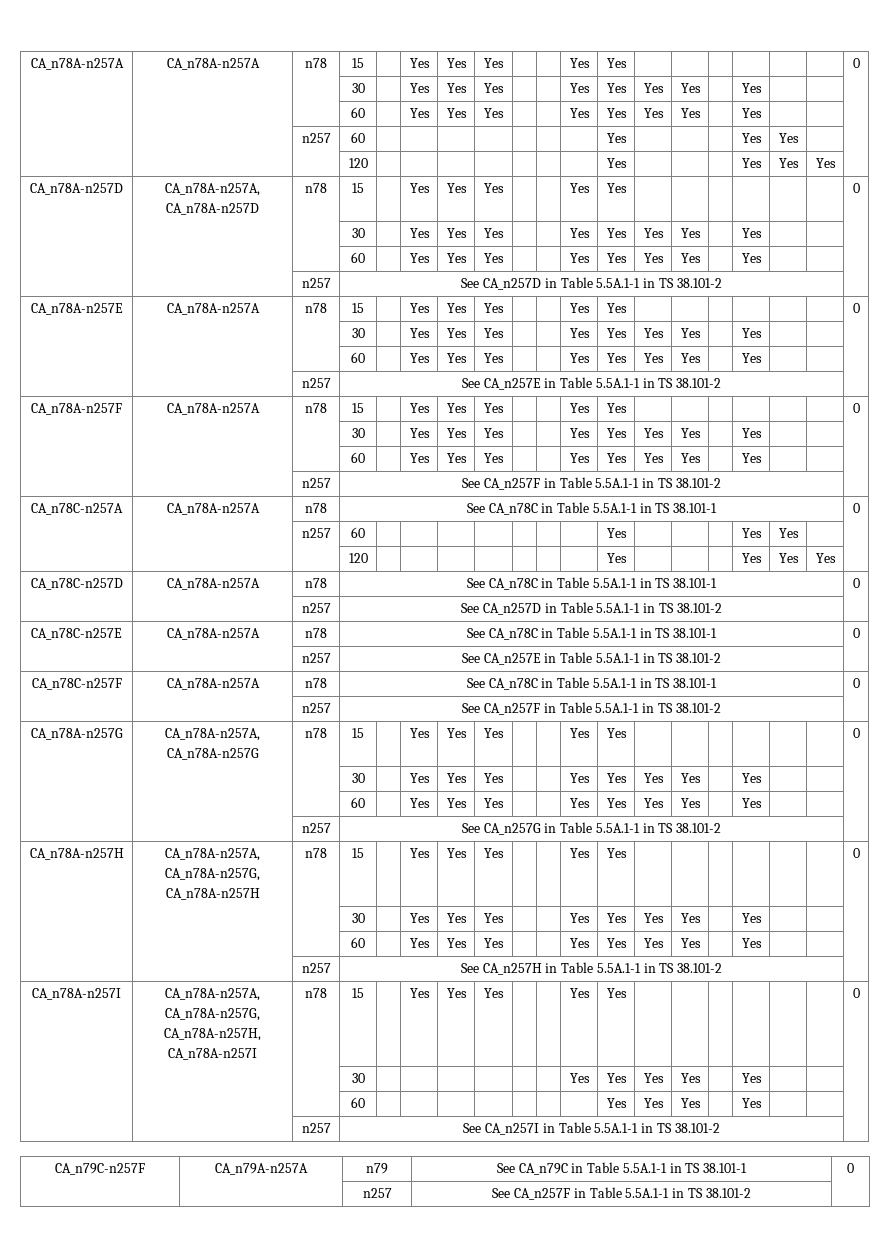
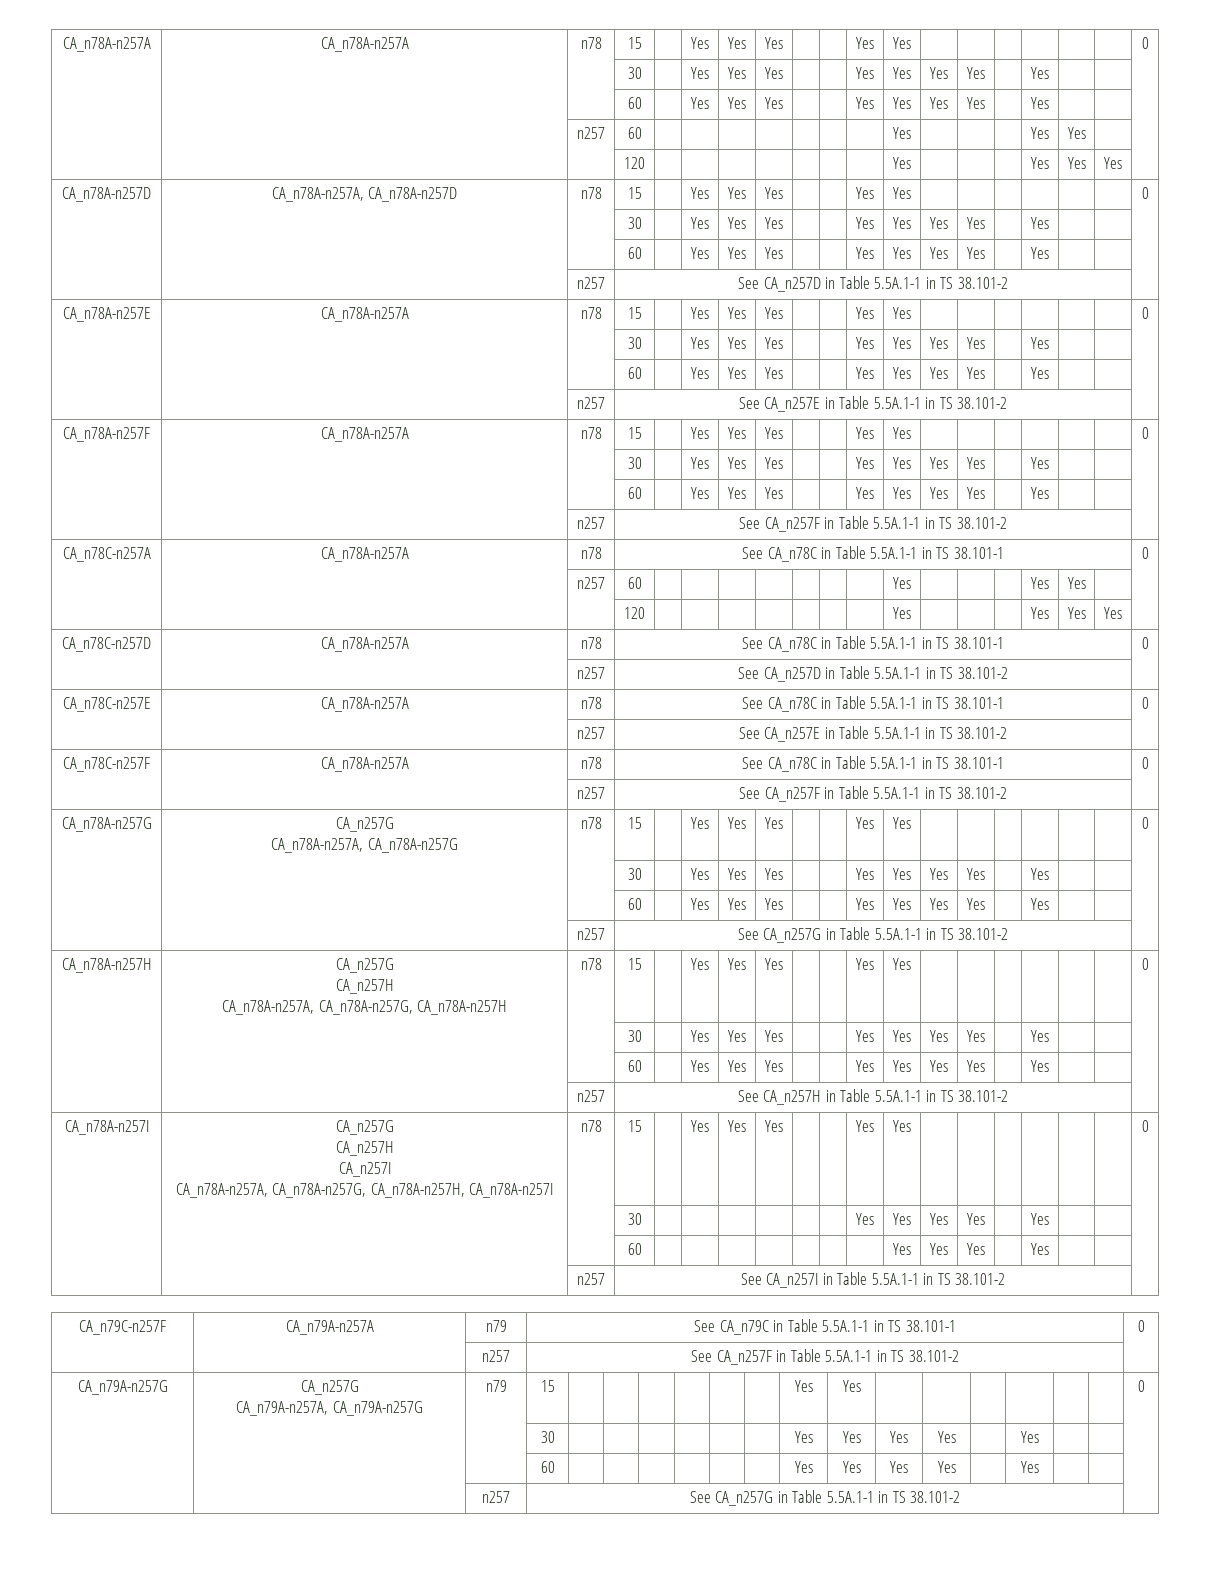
(123, 734) none -> [335,817,394,832] CA_n257G //
(124, 854) none -> [335,958,394,973] [335,979,394,994] CA_n257G // CA_n257H //
(121, 994) none -> [335,1120,394,1135] [335,1141,394,1156] [338,1162,391,1177] CA_n257G // CA_n257H // CA_n257I //
(751, 1193) none -> [77,1380,168,1395] [300,1380,359,1395] [236,1401,423,1416] [485,1380,507,1392] [540,1380,555,1392] [794,1380,813,1392] [842,1380,861,1392] [1137,1380,1145,1392] [540,1431,555,1443] [794,1431,813,1443] [842,1431,861,1443] [890,1431,909,1443] [937,1431,956,1443] [1020,1431,1039,1443] [540,1461,555,1473] [794,1461,813,1473] [842,1461,861,1473] [890,1461,909,1473] [937,1461,956,1473] [1020,1461,1039,1473] [482,1491,510,1503] [689,1490,961,1506] // CA_n79A-n257G | CA_n257G // CA_n79A-n257A, CA_n79A-n257G | n79 | 15 | | | | | | | Yes | Yes | | | | | | | 0 // | | | 30 | | | | | | | Yes | Yes | Yes | Yes | | Yes | | | // | | | 60 | | | | | | | Yes | Yes | Yes | Yes | | Yes | | | // | | n257 | See CA_n257G in Table 5.5A.1-1 in TS 38.101-2 |

